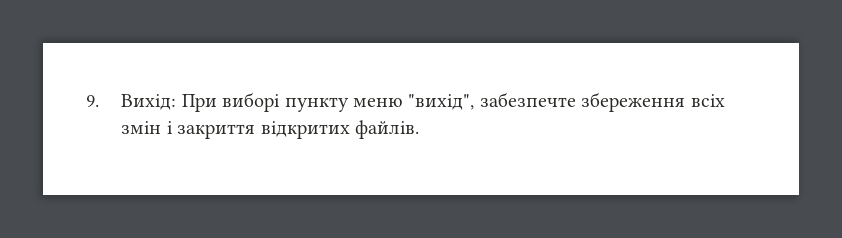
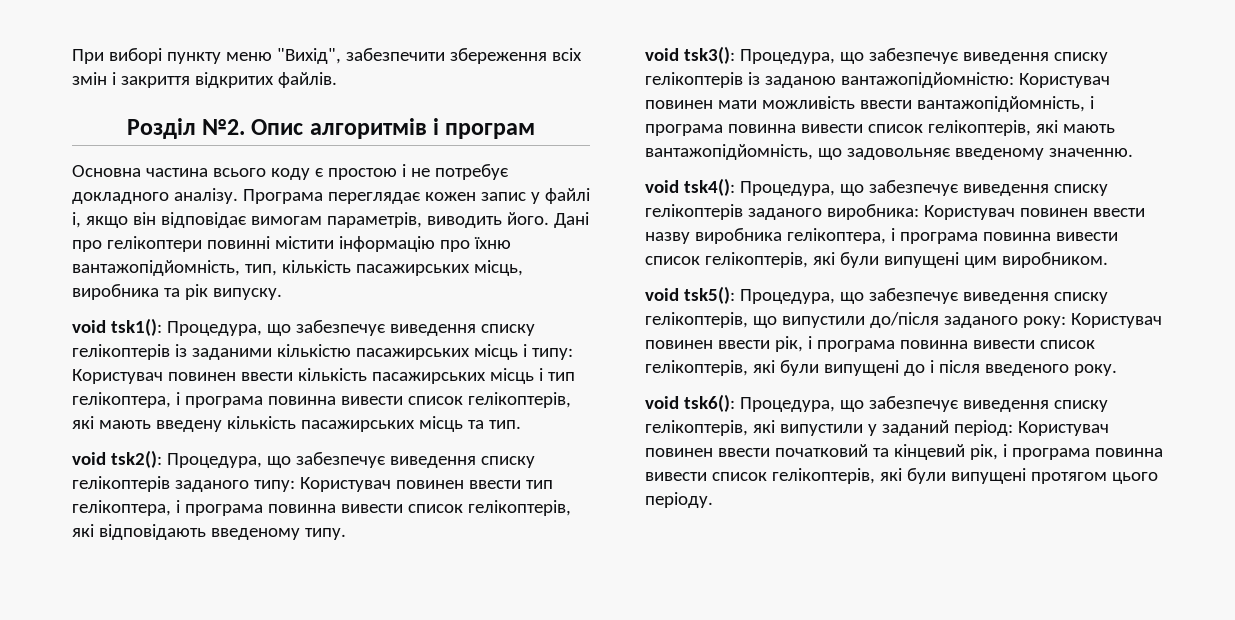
[86,94,177,110] 9. Вихід: -> (72, 56) none
[408,92,576,110] "вихід", забезпечте -> [276,48,445,64] "Вихід", забезпечити
(419, 129) none -> [126,118,536,139] [72,164,509,180] [72,188,590,204] [72,212,589,228] [72,236,511,252] [72,260,523,276] [72,284,282,300] [72,318,535,336] [72,344,573,360] [72,368,575,384] [72,392,571,408] [72,416,521,432] [72,450,535,468] [72,476,553,492] [72,500,571,516] [72,524,346,540] [645,46,1108,64] [645,72,1110,88] [645,96,1094,112] [645,120,1115,136] [645,144,1133,160] [645,178,1108,196] [645,204,1145,220] [645,228,1118,244] [645,252,1108,268] [645,286,1108,304] [645,312,1162,328] [645,336,1095,352] [645,360,1117,376] [645,394,1108,412] [645,420,1109,436] [645,444,1163,460] [645,468,1158,484] [645,492,713,508] // Розділ №2. Опис алгоритмів і програм // Основна частина всього коду є простою і не потребує докладного аналізу. Програма переглядає кожен запис у файлі і, якщо він відповідає вимогам параметрів, виводить його. Дані про гелікоптери повинні містити інформацію про їхню вантажопідйомність, тип, кількість пасажирських місць, виробника та рік випуску. // void tsk1(): Процедура, що забезпечує виведення списку гелікоптерів із заданими кількістю пасажирських місць і типу: Користувач повинен ввести кількість пасажирських місць і тип гелікоптера, і програма повинна вивести список гелікоптерів, які мають введену кількість пасажирських місць та тип. // void tsk2(): Процедура, що забезпечує виведення списку гелікоптерів заданого типу: Користувач повинен ввести тип гелікоптера, і програма повинна вивести список гелікоптерів, які відповідають введеному типу. // void tsk3(): Процедура, що забезпечує виведення списку гелікоптерів із заданою вантажопідйомністю: Користувач повинен мати можливість ввести вантажопідйомність, і програма повинна вивести список гелікоптерів, які мають вантажопідйомність, що задовольняє введеному значенню. // void tsk4(): Процедура, що забезпечує виведення списку гелікоптерів заданого виробника: Користувач повинен ввести назву виробника гелікоптера, і програма повинна вивести список гелікоптерів, які були випущені цим виробником. // void tsk5(): Процедура, що забезпечує виведення списку гелікоптерів, що випустили до/після заданого року: Користувач повинен ввести рік, і програма повинна вивести список гелікоптерів, які були випущені до і після введеного року. // void tsk6(): Процедура, що забезпечує виведення списку гелікоптерів, які випустили у заданий період: Користувач повинен ввести початковий та кінцевий рік, і програма повинна вивести список гелікоптерів, які були випущені протягом цього періоду.

